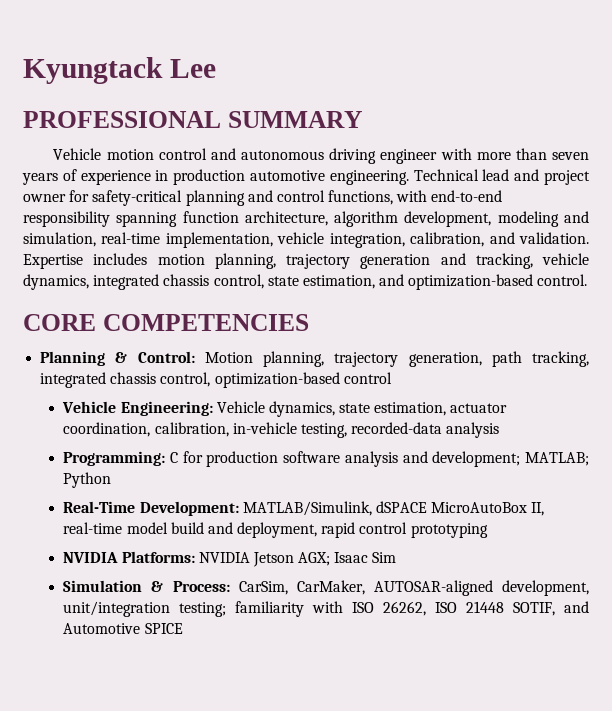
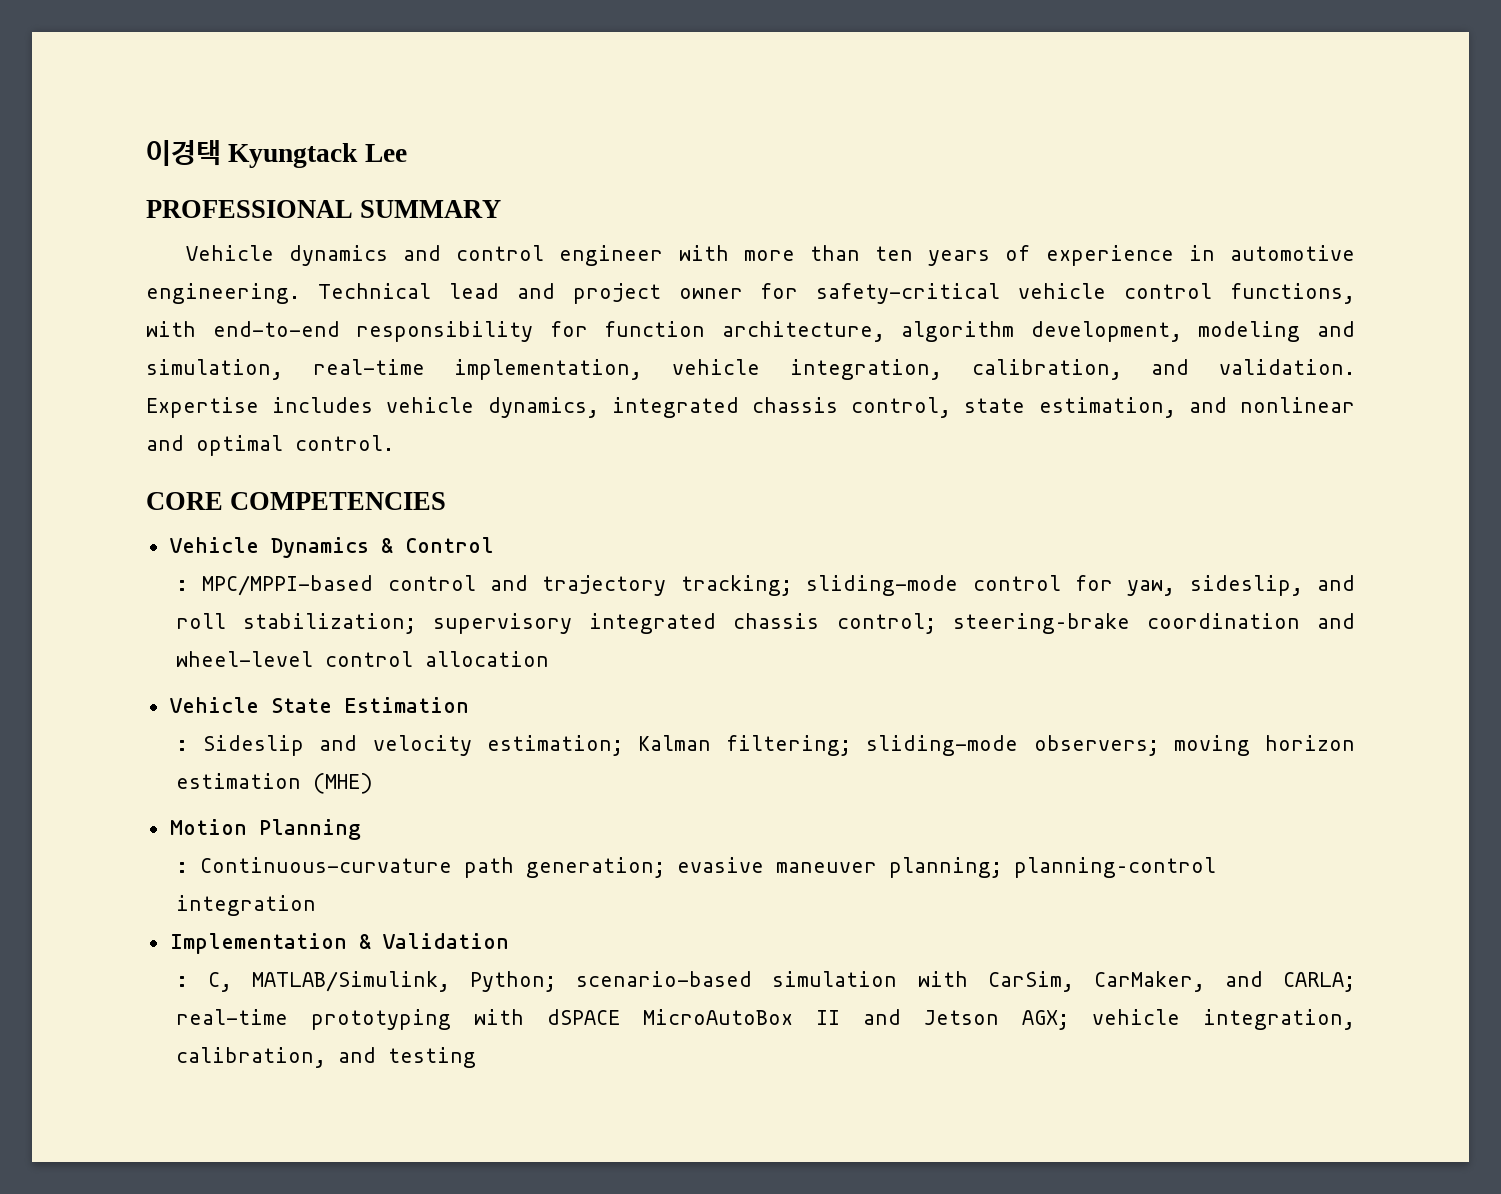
(23, 70) none -> [146,140,221,166] 이경택
[106,148,377,164] motion control and autonomous driving -> [288,245,545,266] dynamics and control
[552,152,589,160] seven -> [875,246,914,261] ten
[173,169,246,185] production -> (1215, 253) none
[185,190,273,206] planning and -> [1018,283,1107,299] vehicle
[116,212,178,227] spanning -> [549,321,588,337] for
[157,253,533,269] motion planning, trajectory generation and tracking, -> (374, 405) none
[408,274,534,290] optimization-based -> [1240,397,1356,413] [146,435,283,456] nonlinear and optimal
[40,351,589,367] [40,372,392,388] [62,401,508,417] [63,422,500,438] [63,451,589,467] [63,472,112,488] [63,501,545,516] [63,522,488,538] [63,551,397,567] [63,580,589,596] [63,601,589,617] [63,623,183,634] Planning & Control: Motion planning, trajectory generation, path tracking, integrated chassis control, optimization-based control // Vehicle Engineering: Vehicle dynamics, state estimation, actuator coordination, calibration, in-vehicle testing, recorded-data analysis // Programming: C for production software analysis and development; MATLAB; Python // Real-Time Development: MATLAB/Simulink, dSPACE MicroAutoBox II, real-time model build and deployment, rapid control prototyping // NVIDIA Platforms: NVIDIA Jetson AGX; Isaac Sim // Simulation & Process: CarSim, CarMaker, AUTOSAR-aligned development, unit/integration testing; familiarity with ISO 26262, ISO 21448 SOTIF, and Automotive SPICE -> [169,537,494,558] [175,575,1355,596] [175,613,1355,634] [175,651,549,667] [169,697,469,713] [175,735,1355,756] [175,773,373,794] [169,819,361,840] [175,857,1216,878] [175,895,316,916] [169,933,509,954] [175,971,1355,992] [175,1009,1355,1030] [175,1047,476,1068] Vehicle Dynamics & Control // : MPC/MPPI-based control and trajectory tracking; sliding-mode control for yaw, sideslip, and roll stabilization; supervisory integrated chassis control; steering–brake coordination and wheel-level control allocation // Vehicle State Estimation // : Sideslip and velocity estimation; Kalman filtering; sliding-mode observers; moving horizon estimation (MHE) // Motion Planning // : Continuous-curvature path generation; evasive maneuver planning; planning–control integration // Implementation & Validation // : C, MATLAB/Simulink, Python; scenario-based simulation with CarSim, CarMaker, and CARLA; real-time prototyping with dSPACE MicroAutoBox II and Jetson AGX; vehicle integration, calibration, and testing

